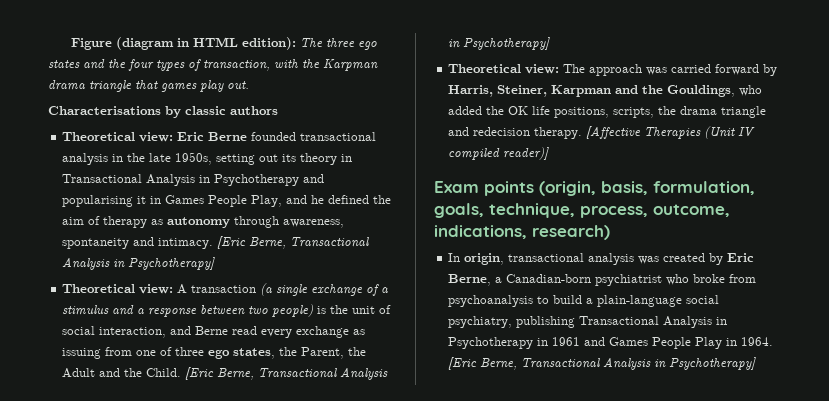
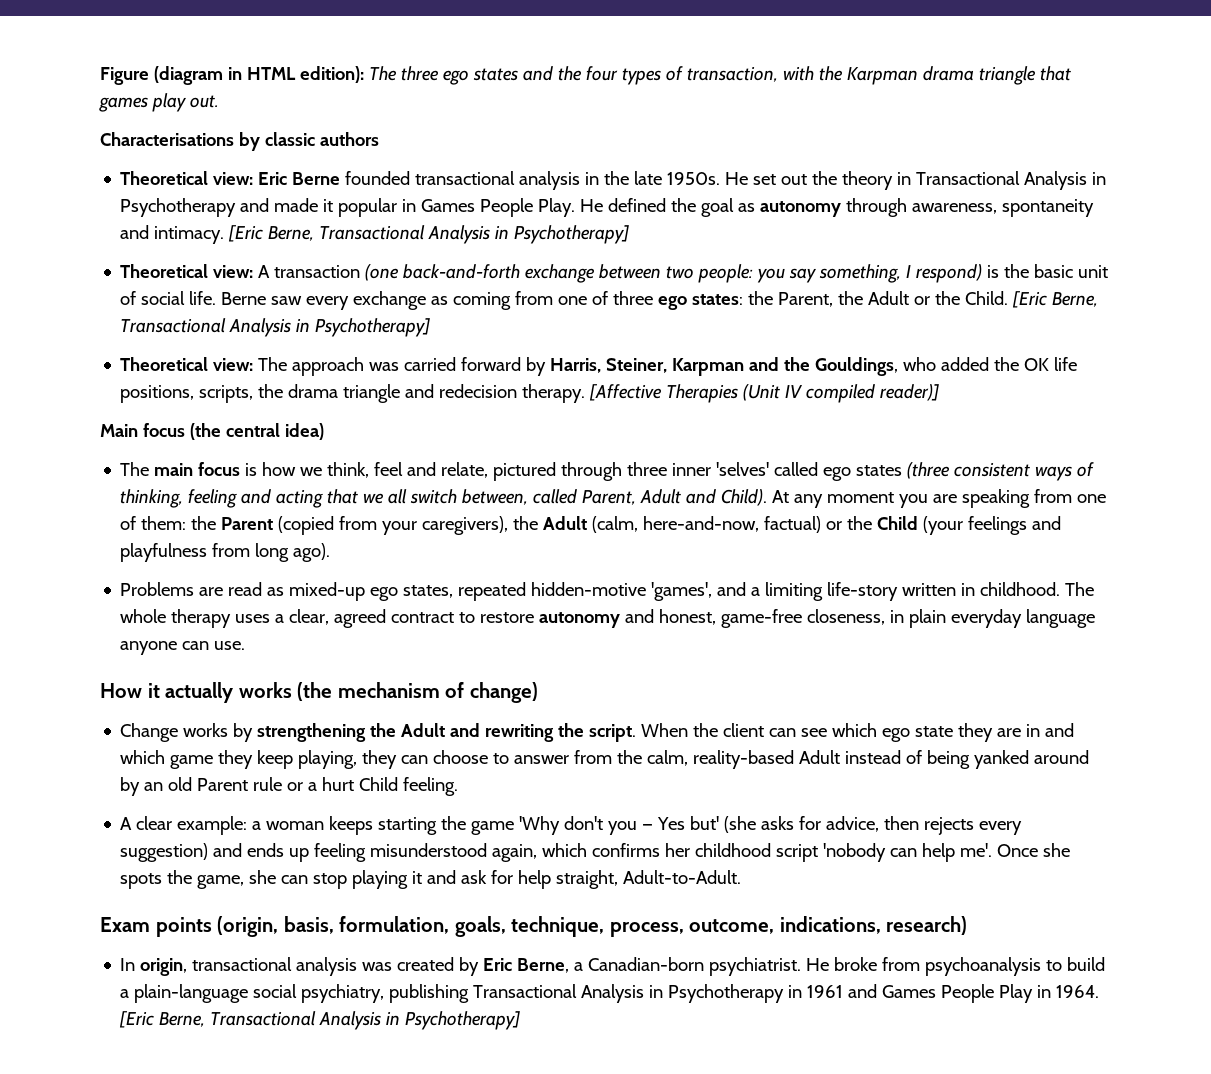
[175,152,297,165] 1950s, setting out its -> [667,171,838,185] 1950s. He set out the
[62,195,392,207] [62,216,148,228] popularising it in Games People Play, and he defined the aim of therapy -> [274,198,735,217] made it popular in Games People Play. He defined the goal
[260,283,389,296] [62,304,314,317] (a single exchange of a stimulus and a response between two people) -> [365,264,983,283] (one back-and-forth exchange between two people: you say something, I respond)
(349, 309) none -> [1034,264,1074,278] basic
[99,326,258,338] interaction, and Berne read -> [189,291,303,305] life. Berne saw
[62,348,102,359] issuing -> [453,292,512,310] coming
[233,348,276,359] states, -> [692,294,744,305] states:
[99,368,121,377] and -> [914,296,931,305] or
(550, 153) none -> [100,423,324,440] [120,462,1095,481] [120,489,1107,508] [120,516,1062,535] [120,543,331,562] [120,582,1095,601] [120,609,1096,628] [120,641,246,655] [100,682,538,703] [120,723,1075,742] [120,750,1090,769] [120,777,459,796] [120,816,1023,835] [120,843,1071,862] [120,870,742,889] // Main focus (the central idea) // The main focus is how we think, feel and relate, pictured through three inner 'selves' called ego states (three consistent ways of thinking, feeling and acting that we all switch between, called Parent, Adult and Child). At any moment you are speaking from one of them: the Parent (copied from your caregivers), the Adult (calm, here-and-now, factual) or the Child (your feelings and playfulness from long ago). // Problems are read as mixed-up ego states, repeated hidden-motive 'games', and a limiting life-story written in childhood. The whole therapy uses a clear, agreed contract to restore autonomy and honest, game-free closeness, in plain everyday language anyone can use. // How it actually works (the mechanism of change) // Change works by strengthening the Adult and rewriting the script. When the client can see which ego state they are in and which game they keep playing, they can choose to answer from the calm, reality-based Adult instead of being yanked around by an old Parent rule or a hurt Child feeling. // A clear example: a woman keeps starting the game 'Why don't you — Yes but' (she asks for advice, then rejects every suggestion) and ends up feeling misunderstood again, which confirms her childhood script 'nobody can help me'. Once she spots the game, she can stop playing it and ask for help straight, Adult-to-Adult.
[595,274,690,286] psychiatrist who -> [709,957,830,976] psychiatrist. He

